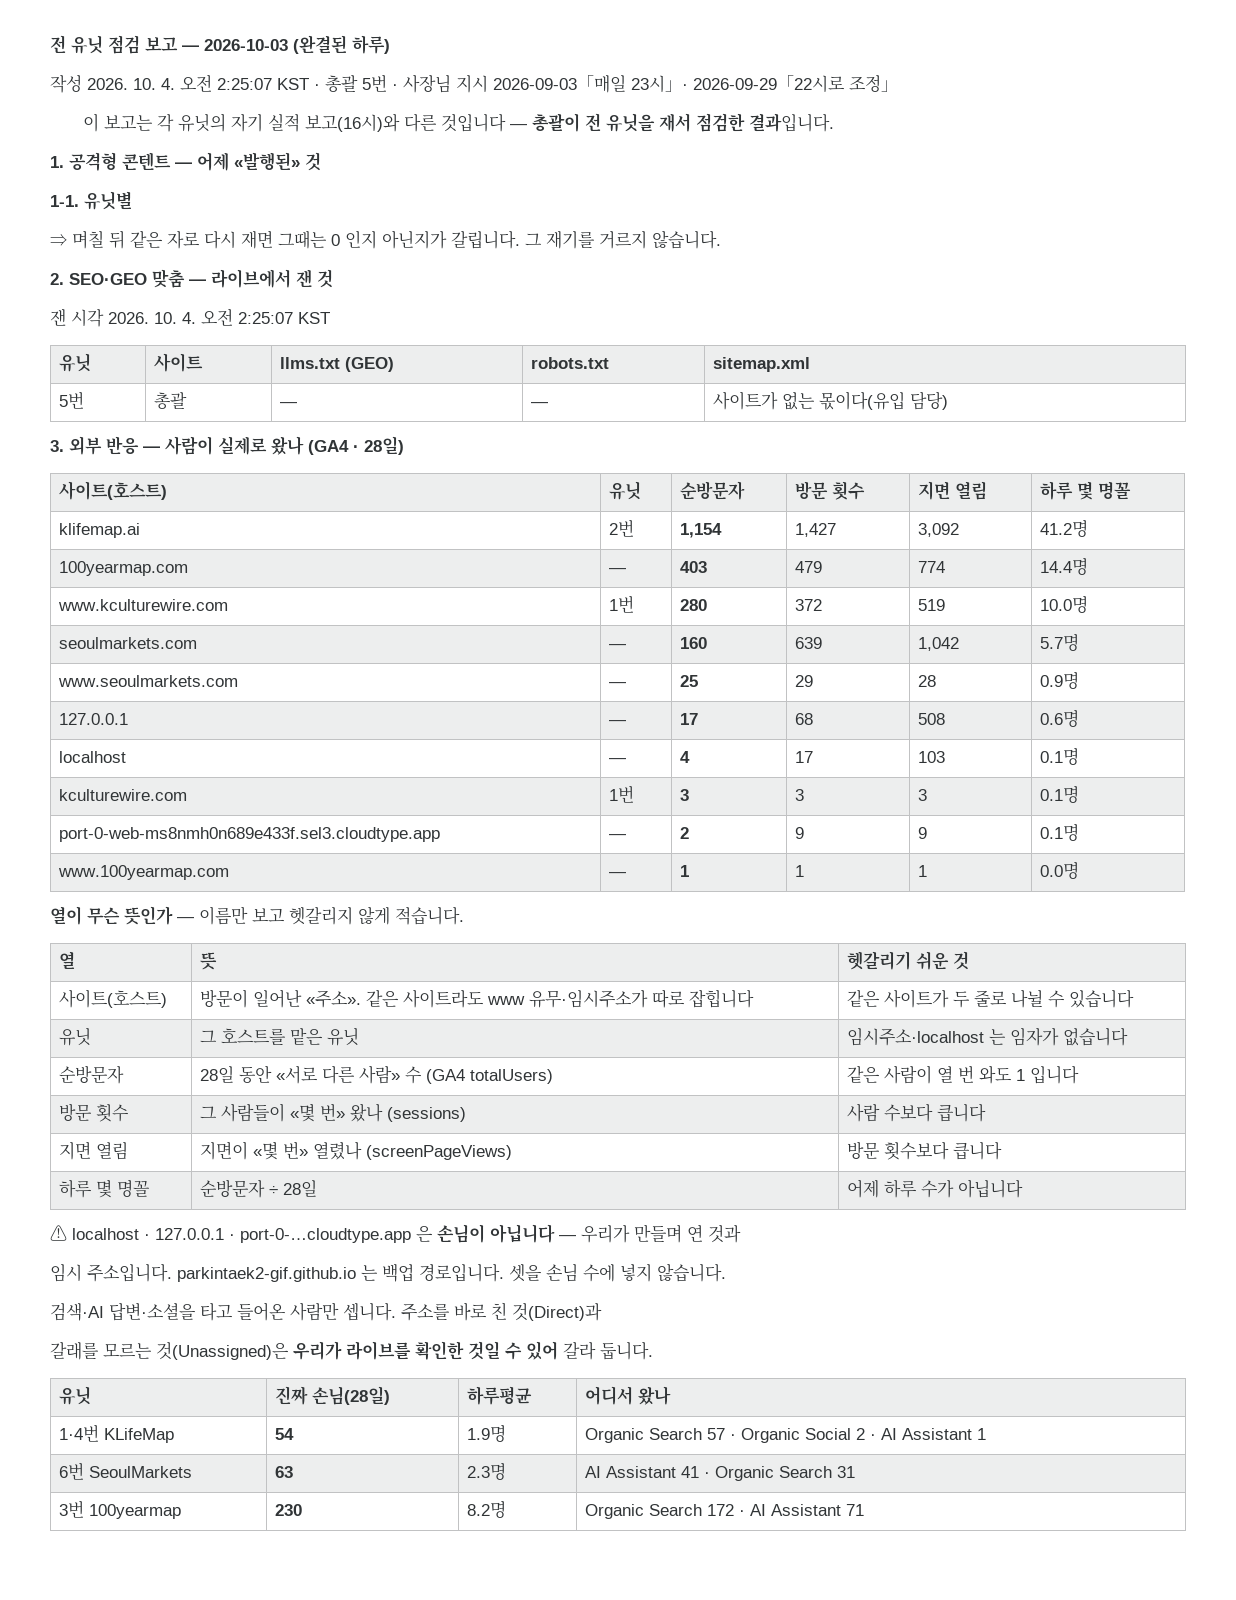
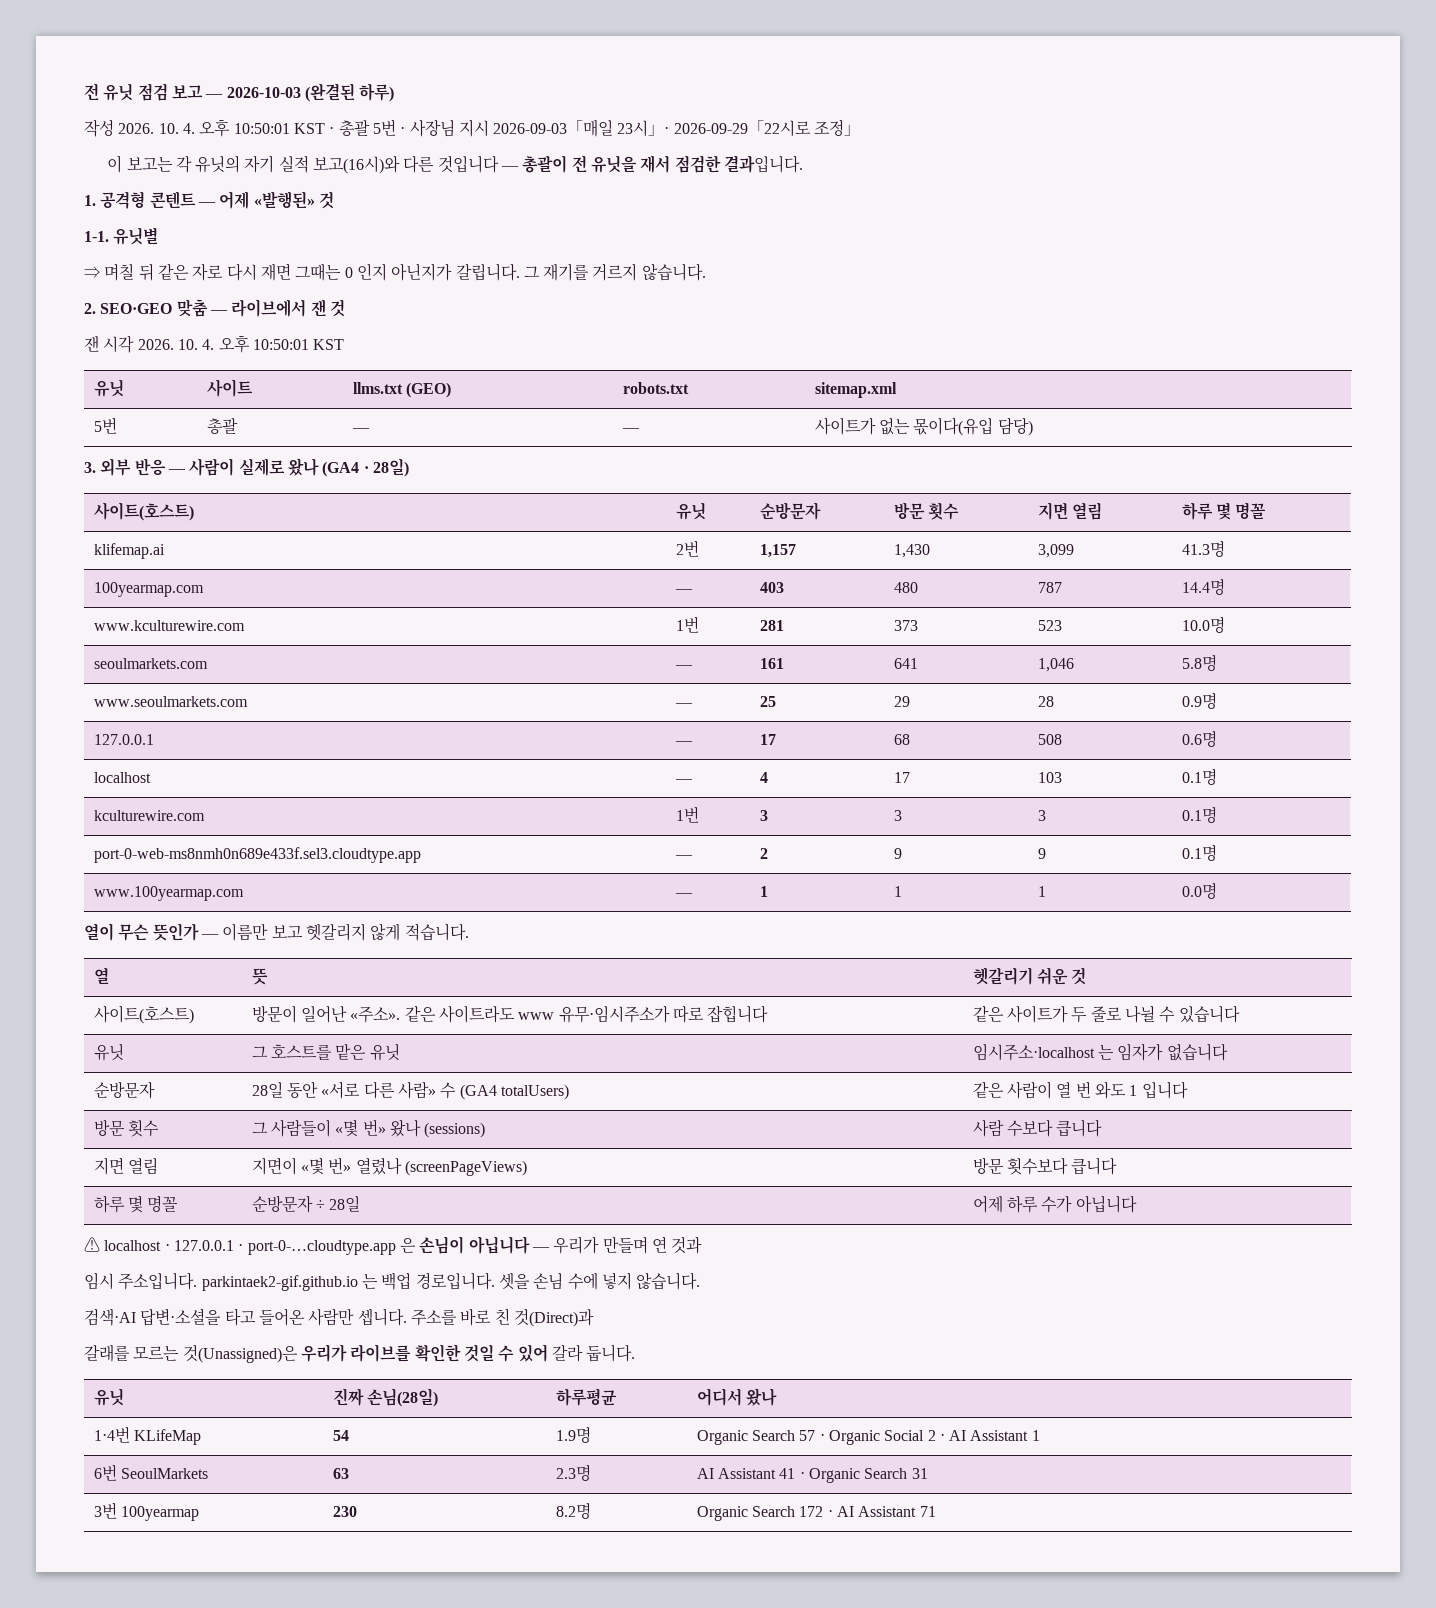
[180,74,272,92] 오전 2:25:07 -> [199,119,290,137] 오후 10:50:01
[201,308,293,326] 오전 2:25:07 -> [218,335,309,353] 오후 10:50:01
[680,523,723,538] [795,523,837,537] [918,523,960,537] [1040,519,1089,537] 1,154 | 1,427 | 3,092 | 41.2명 -> [759,544,796,558] [893,544,930,558] [1037,544,1074,558] [1181,541,1225,557] 1,157 | 1,430 | 3,099 | 41.3명
[795,561,823,573] [918,561,946,573] 479 | 774 -> [893,582,918,593] [1037,582,1062,593] 480 | 787
[680,599,708,611] [795,599,823,611] [918,599,946,611] 280 | 372 | 519 -> [759,620,784,631] [893,620,918,631] [1037,620,1062,631] 281 | 373 | 523
[680,637,708,649] [795,637,823,649] [918,637,960,651] [1040,633,1080,651] 160 | 639 | 1,042 | 5.7명 -> [759,658,784,669] [893,658,918,669] [1037,658,1074,672] [1181,655,1217,671] 161 | 641 | 1,046 | 5.8명

